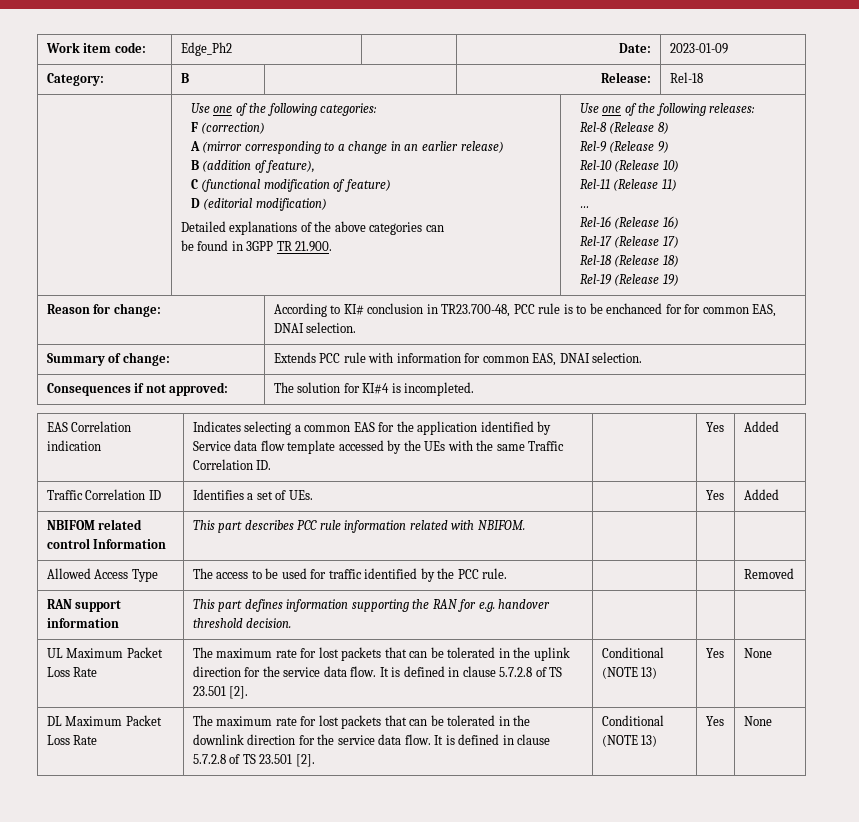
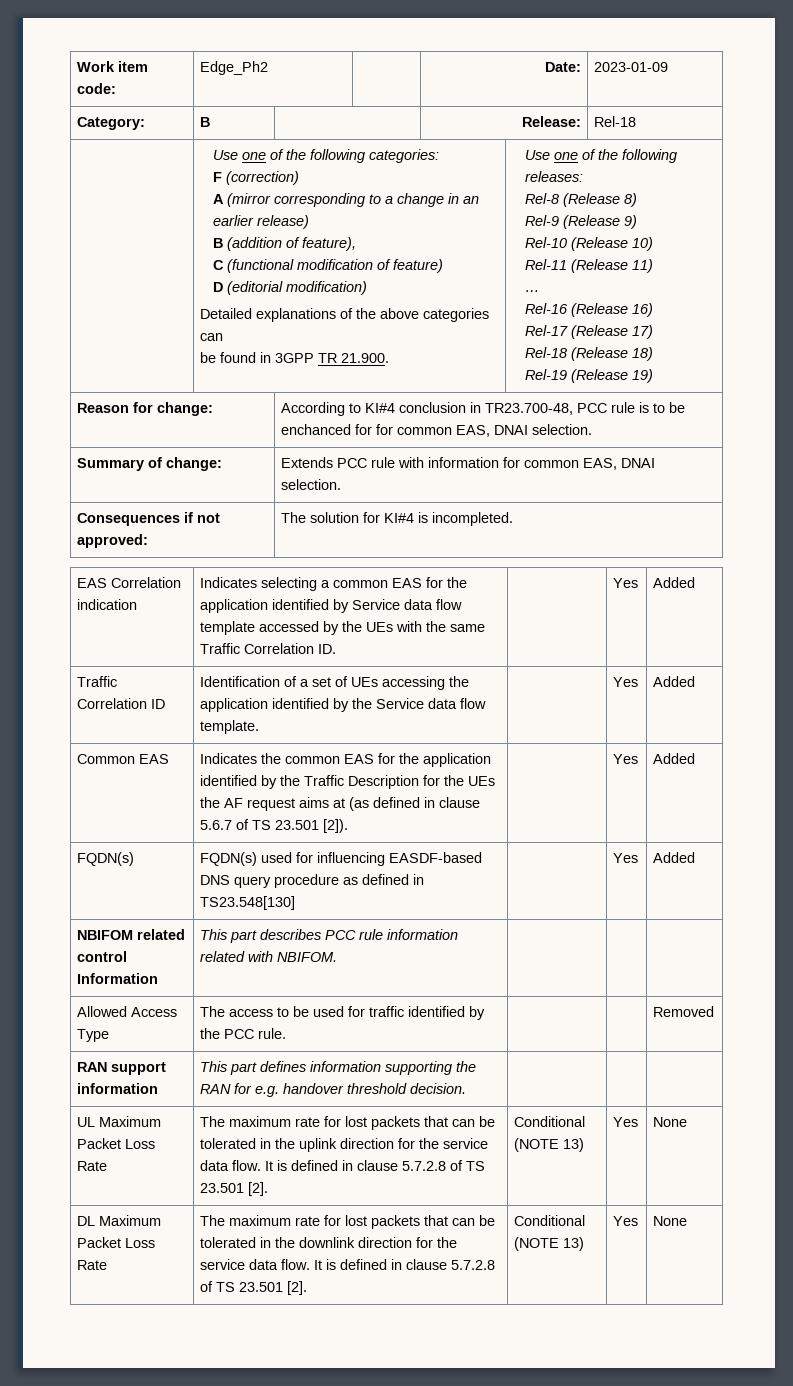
[343,304,364,315] KI# -> [364,403,395,413] KI#4
[192,489,244,500] Identifies -> [199,676,297,687] Identification of
[288,490,313,500] UEs. -> [350,676,469,690] [199,698,486,712] [199,720,259,734] [612,677,638,687] [652,676,695,687] [76,754,169,764] [199,753,491,767] [199,775,495,789] [199,797,480,811] [199,819,348,833] [612,754,638,764] [652,753,695,764] [76,852,134,866] [199,852,482,866] [199,874,424,888] [199,896,295,910] UEs accessing the application identified by the Service data flow template. | | Yes | Added // Common EAS | Indicates the common EAS for the application identified by the Traffic Description for the UEs the AF request aims at (as defined in clause 5.6.7 of TS 23.501 [2]). | | Yes | Added // FQDN(s) | FQDN(s) used for influencing EASDF-based DNS query procedure as defined in TS23.548[130]

